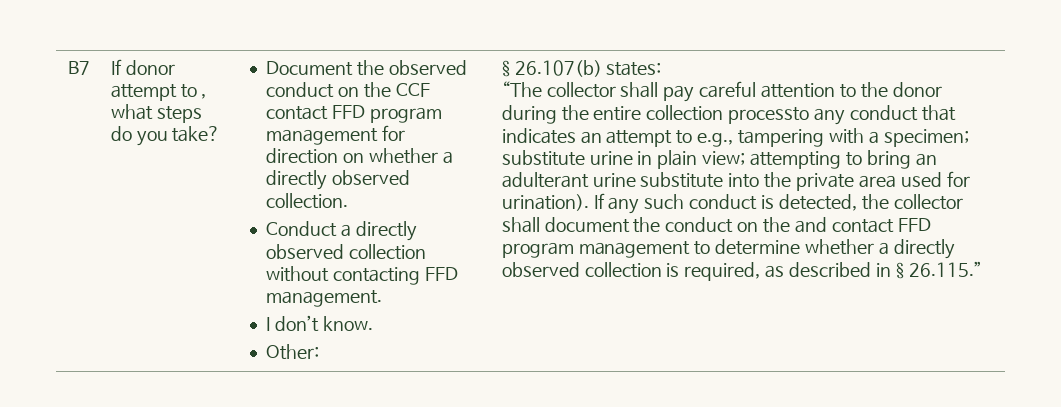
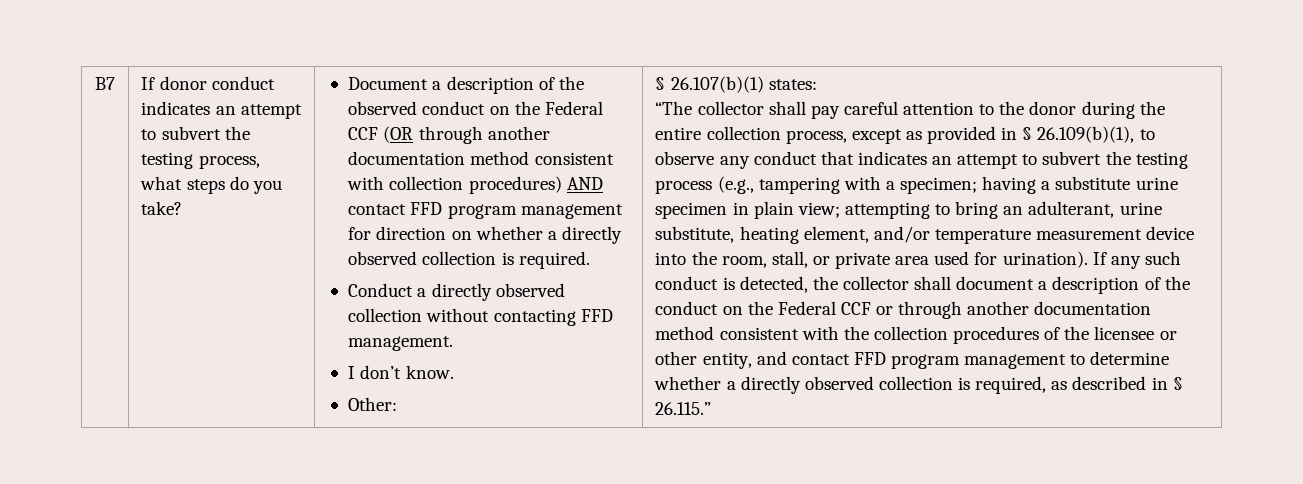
[110,84,207,101] attempt to , -> [211,76,275,90] [141,101,302,119] [141,126,250,140] [141,152,260,169] conduct indicates an attempt to subvert the testing process,
(354, 68) none -> [432,76,555,94] a description of
[396,83,431,97] CCF -> [544,101,603,115] [348,126,550,144] [348,151,614,165] [347,176,603,194] Federal CCF (OR through another documentation method consistent with collection procedures) AND
[266,193,349,209] collection. -> [422,251,590,269] collection is required.
[514,60,602,77] 26.107(b) -> [670,76,764,93] 26.107(b)(1)
[728,107,810,124] processto -> [785,126,1155,144] [655,151,715,165] process, except as provided in § 26.109(b)(1), to observe
[697,133,734,147] e.g., -> [1042,151,1188,169] [655,176,754,194] subvert the testing process (e.g.,
(969, 138) none -> [982,176,1051,194] having a
(633, 158) none -> [655,202,728,219] specimen
[501,172,792,188] adulterant urine substitute into the -> [1028,201,1162,218] [655,226,1195,244] [655,251,830,268] adulterant, urine substitute, heating element, and/or temperature measurement device into the room, stall, or
(630, 225) none -> [1038,276,1161,294] a description of
(790, 225) none -> [777,301,1152,319] [655,326,1177,344] [655,351,752,369] Federal CCF or through another documentation method consistent with the collection procedures of the licensee or other entity,

